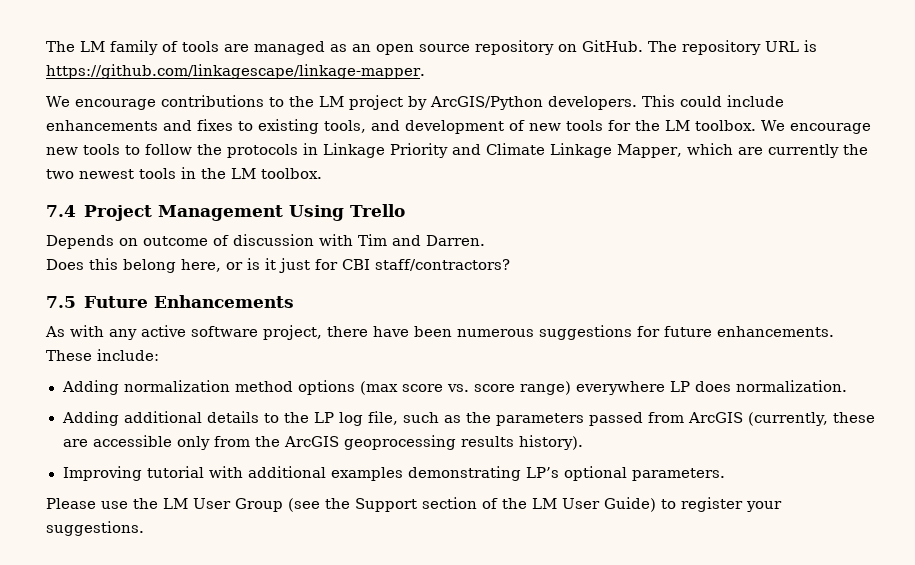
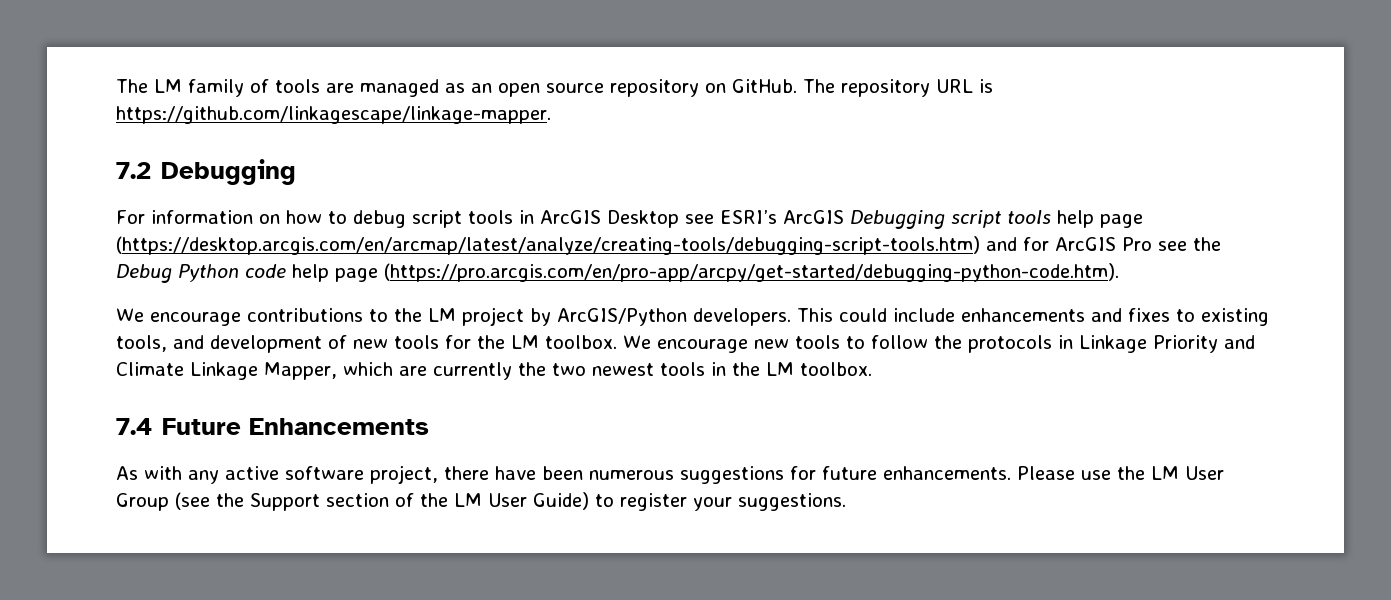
(425, 71) none -> [116,159,297,185] [116,210,1143,229] [116,236,1221,255] [116,263,1119,283] // 7.2 Debugging // For information on how to debug script tools in ArcGIS Desktop see ESRI’s ArcGIS Debugging script tools help page (https://desktop.arcgis.com/en/arcmap/latest/analyze/creating-tools/debugging-script-tools.htm) and for ArcGIS Pro see the Debug Python code help page (https://pro.arcgis.com/en/pro-app/arcpy/get-started/debugging-python-code.htm).
[83,204,406,221] [46,234,485,249] [46,258,510,273] [46,296,76,308] Project Management Using Trello // Depends on outcome of discussion with Tim and Darren. // Does this belong here, or is it just for CBI staff/contractors? // 7.5 -> (152, 426) none
[46,349,159,361] [61,380,847,395] [61,411,876,426] [62,435,583,450] [62,466,725,481] These include: // Adding normalization method options (max score vs. score range) everywhere LP does normalization. // Adding additional details to the LP log file, such as the parameters passed from ArcGIS (currently, these are accessible only from the ArcGIS geoprocessing results history). // Improving tutorial with additional examples demonstrating LP’s optional parameters. // -> (1011, 473) none

